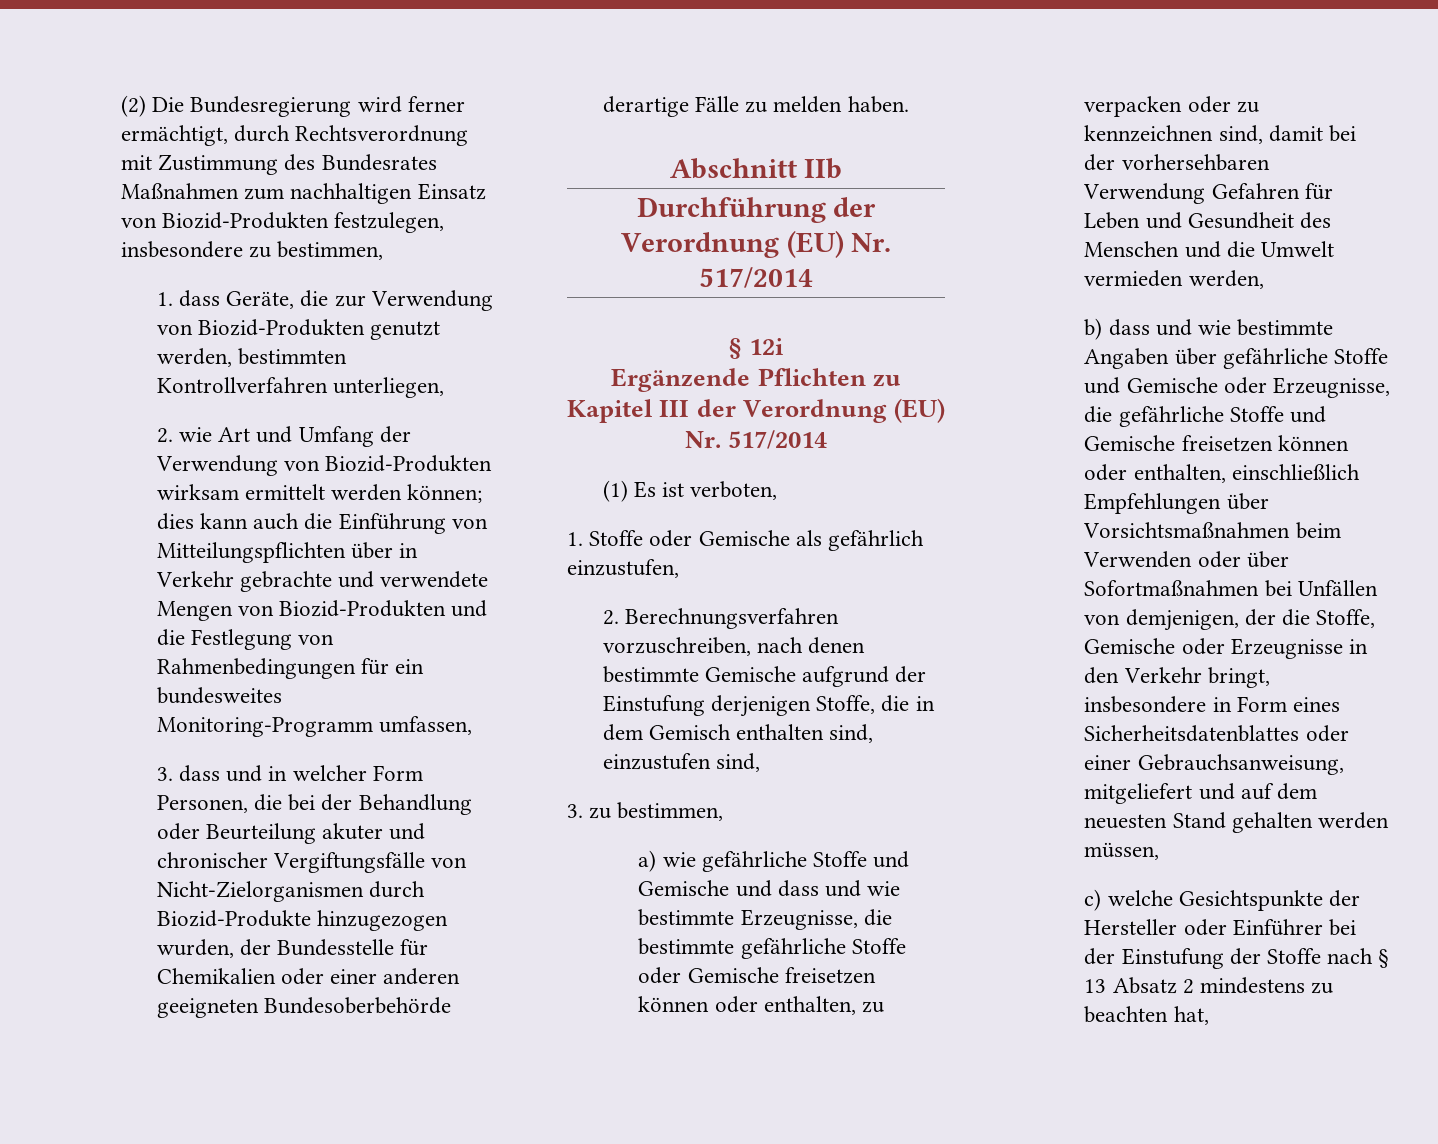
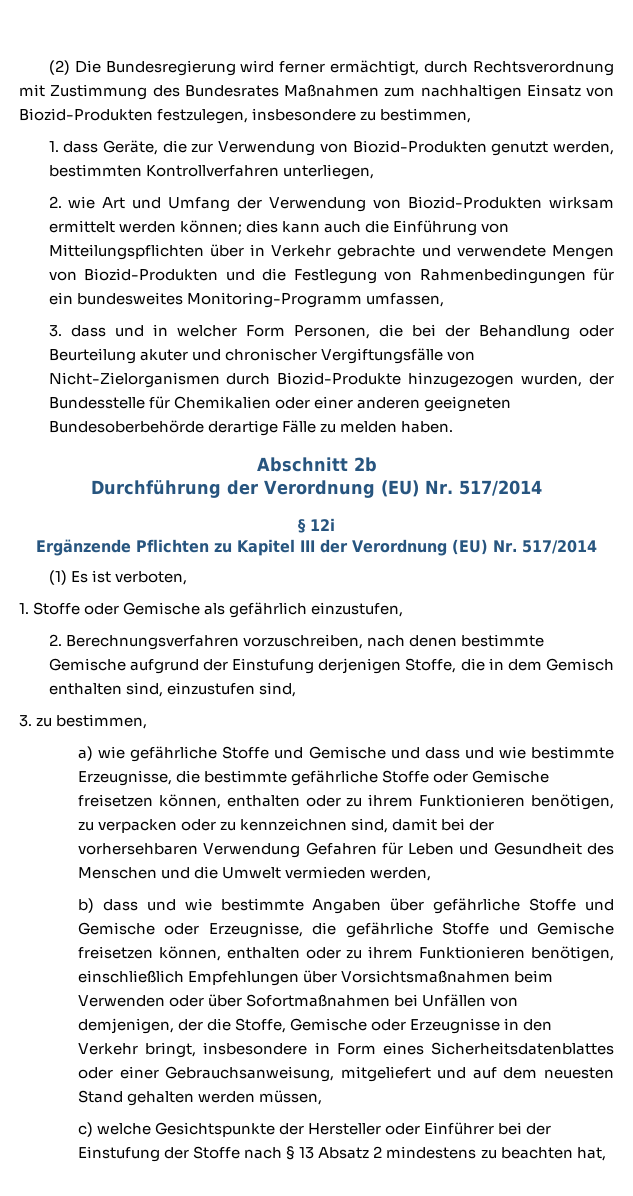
[804,158,843,179] IIb -> [353,457,377,472] 2b
[638,996,856,1015] können oder enthalten, -> [158,794,614,810] können, enthalten oder zu ihrem Funktionieren benötigen,
[1277,435,1349,451] [1084,464,1226,483] können oder enthalten, -> [158,946,614,962] können, enthalten oder zu ihrem Funktionieren benötigen,

